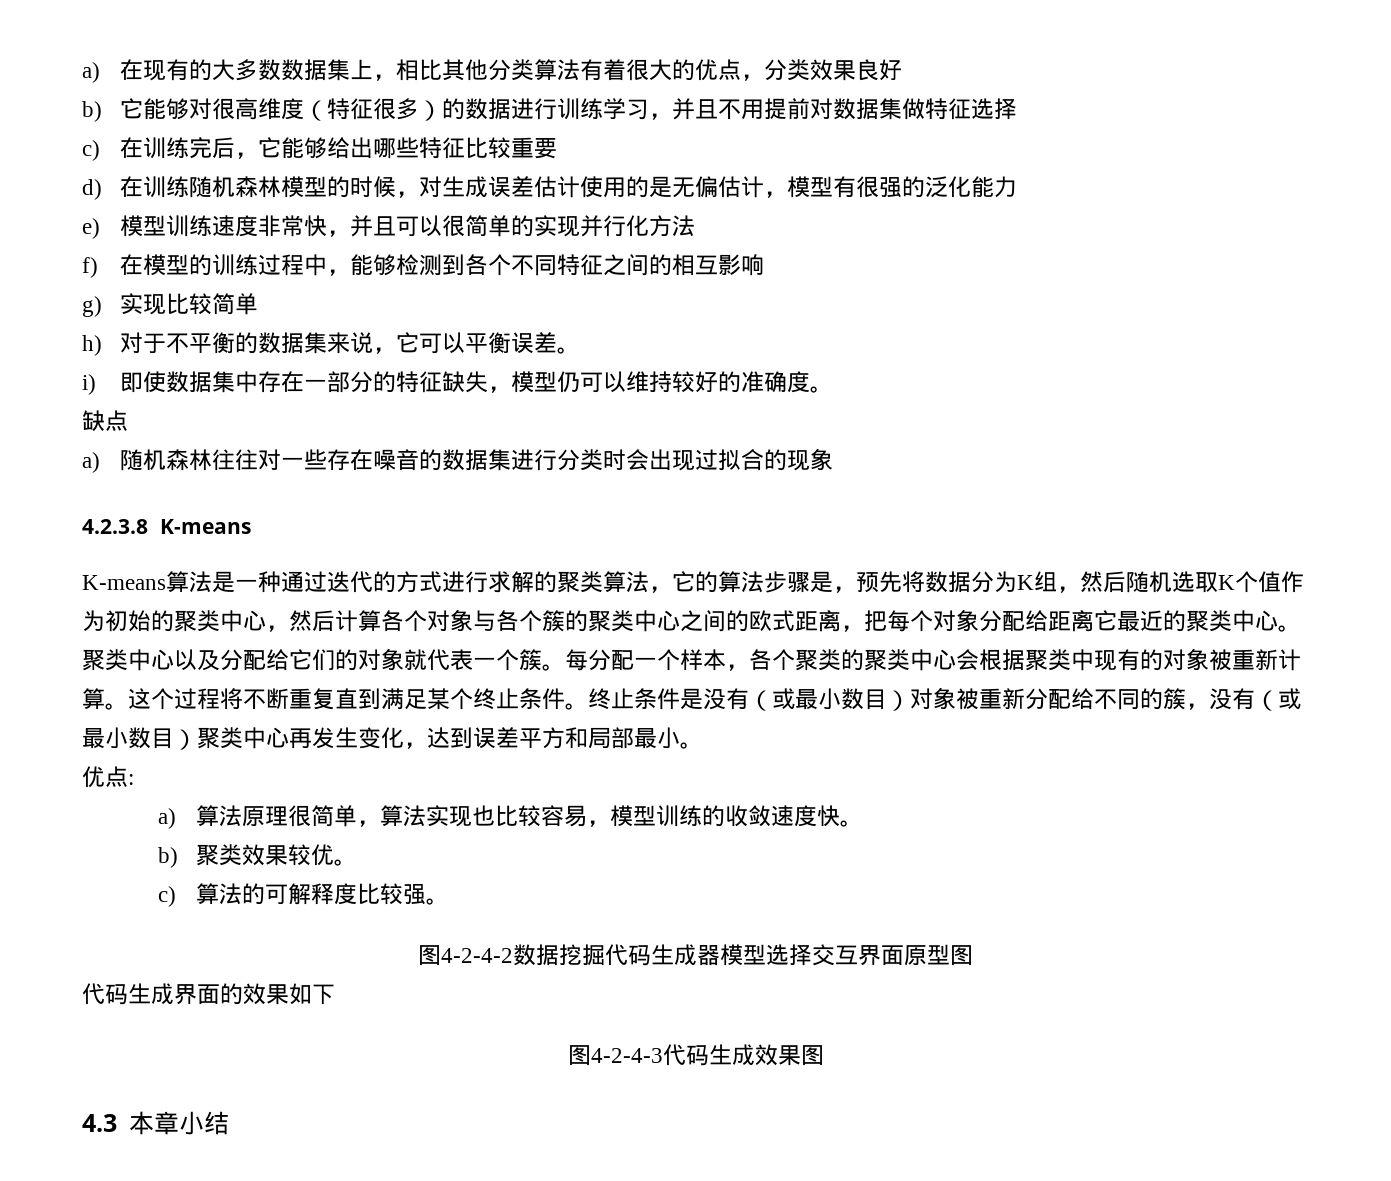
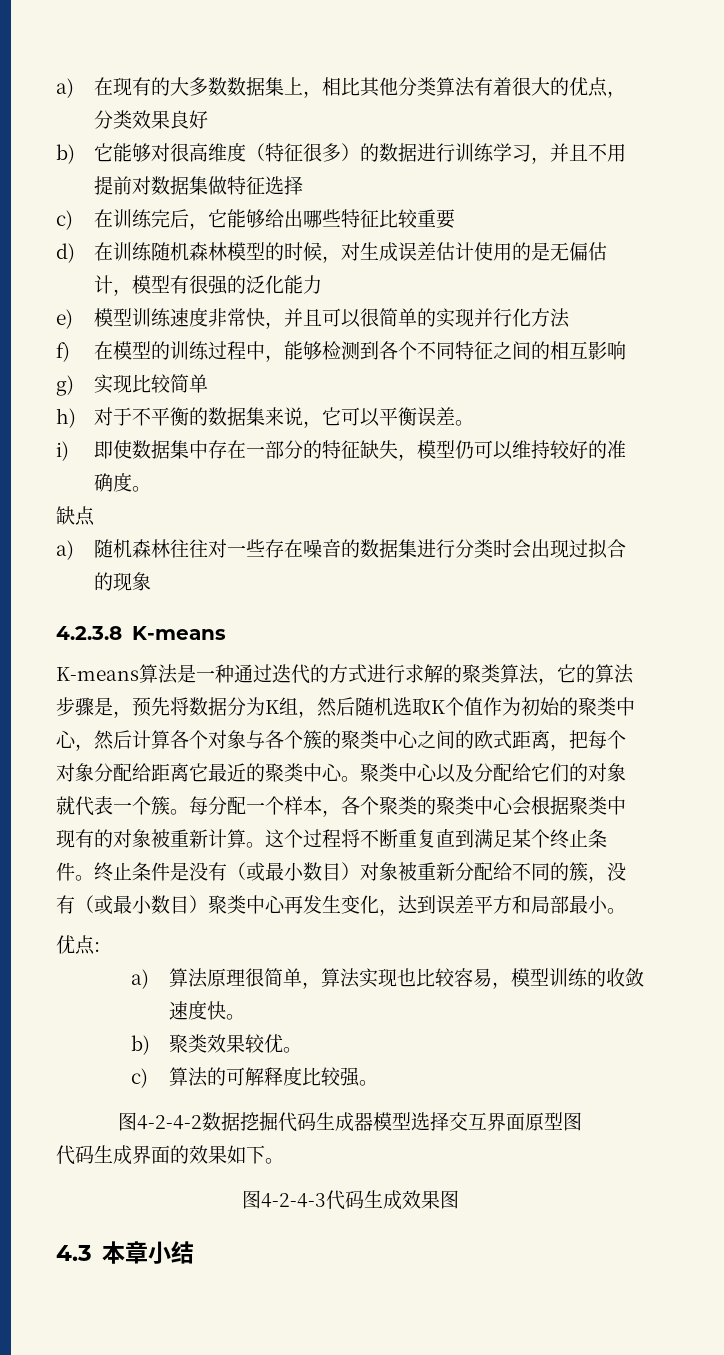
(335, 994) none -> [265,1158,284,1164] 。

